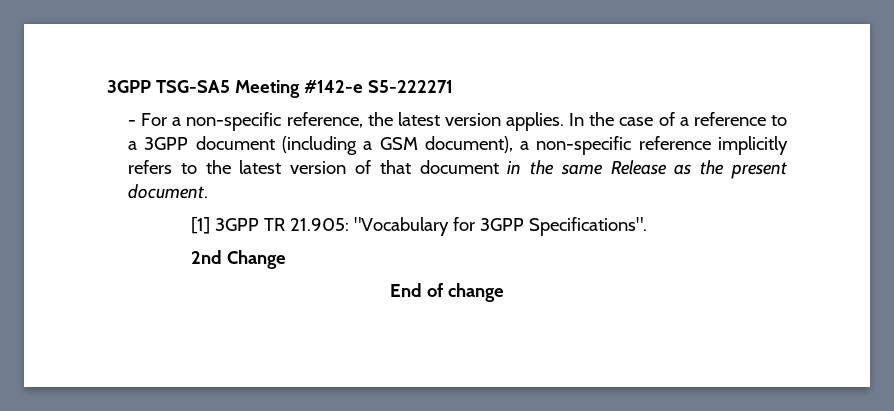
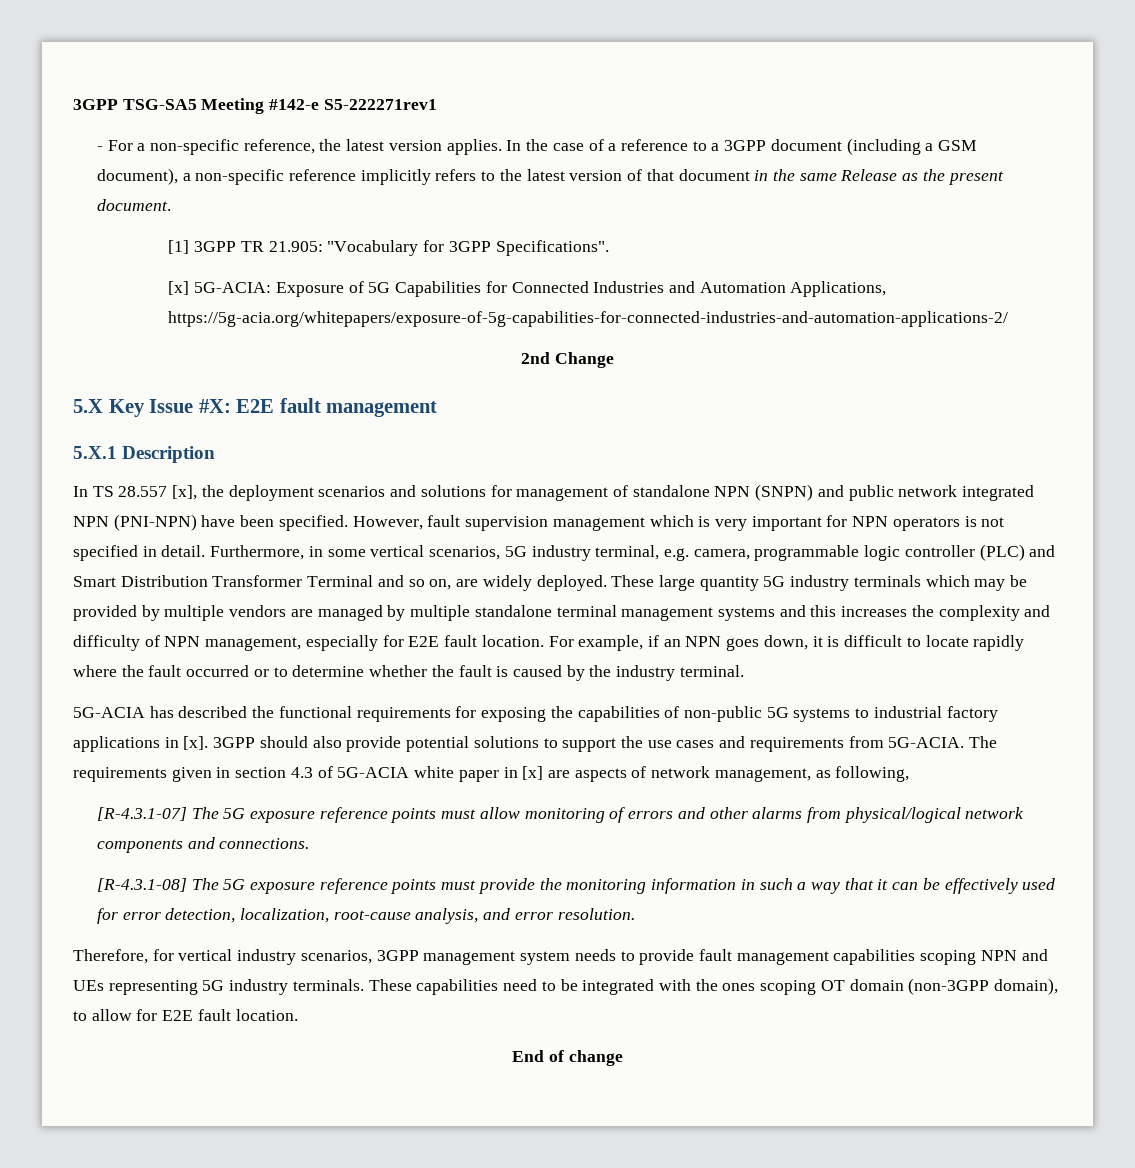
[367,80,453,93] S5-222271 -> [323,99,437,110] S5-222271rev1
[191,250,287,269] 2nd Change -> [168,281,887,297] [168,311,1009,327] [521,352,614,368] [73,398,438,417] [73,446,216,463] [73,484,1035,501] [73,514,1005,531] [73,544,1056,561] [73,575,1028,591] [73,605,1051,621] [73,635,1025,651] [73,665,744,681] [73,706,998,722] [73,736,998,752] [73,766,910,782] [96,807,1025,823] [96,837,310,853] [96,878,1056,894] [96,908,635,924] [73,949,1048,965] [73,978,1059,995] [73,1009,298,1021] [x] 5G-ACIA: Exposure of 5G Capabilities for Connected Industries and Automation Applications, https://5g-acia.org/whitepapers/exposure-of-5g-capabilities-for-connected-industries-and-automation-applications-2/ // 2nd Change // 5.X Key Issue #X: E2E fault management // 5.X.1 Description // In TS 28.557 [x], the deployment scenarios and solutions for management of standalone NPN (SNPN) and public network integrated NPN (PNI-NPN) have been specified. However, fault supervision management which is very important for NPN operators is not specified in detail. Furthermore, in some vertical scenarios, 5G industry terminal, e.g. camera, programmable logic controller (PLC) and Smart Distribution Transformer Terminal and so on, are widely deployed. These large quantity 5G industry terminals which may be provided by multiple vendors are managed by multiple standalone terminal management systems and this increases the complexity and difficulty of NPN management, especially for E2E fault location. For example, if an NPN goes down, it is difficult to locate rapidly where the fault occurred or to determine whether the fault is caused by the industry terminal. // 5G-ACIA has described the functional requirements for exposing the capabilities of non-public 5G systems to industrial factory applications in [x]. 3GPP should also provide potential solutions to support the use cases and requirements from 5G-ACIA. The requirements given in section 4.3 of 5G-ACIA white paper in [x] are aspects of network management, as following, // [R-4.3.1-07] The 5G exposure reference points must allow monitoring of errors and other alarms from physical/logical network components and connections. // [R-4.3.1-08] The 5G exposure reference points must provide the monitoring information in such a way that it can be effectively used for error detection, localization, root-cause analysis, and error resolution. // Therefore, for vertical industry scenarios, 3GPP management system needs to provide fault management capabilities scoping NPN and UEs representing 5G industry terminals. These capabilities need to be integrated with the ones scoping OT domain (non-3GPP domain), to allow for E2E fault location.

